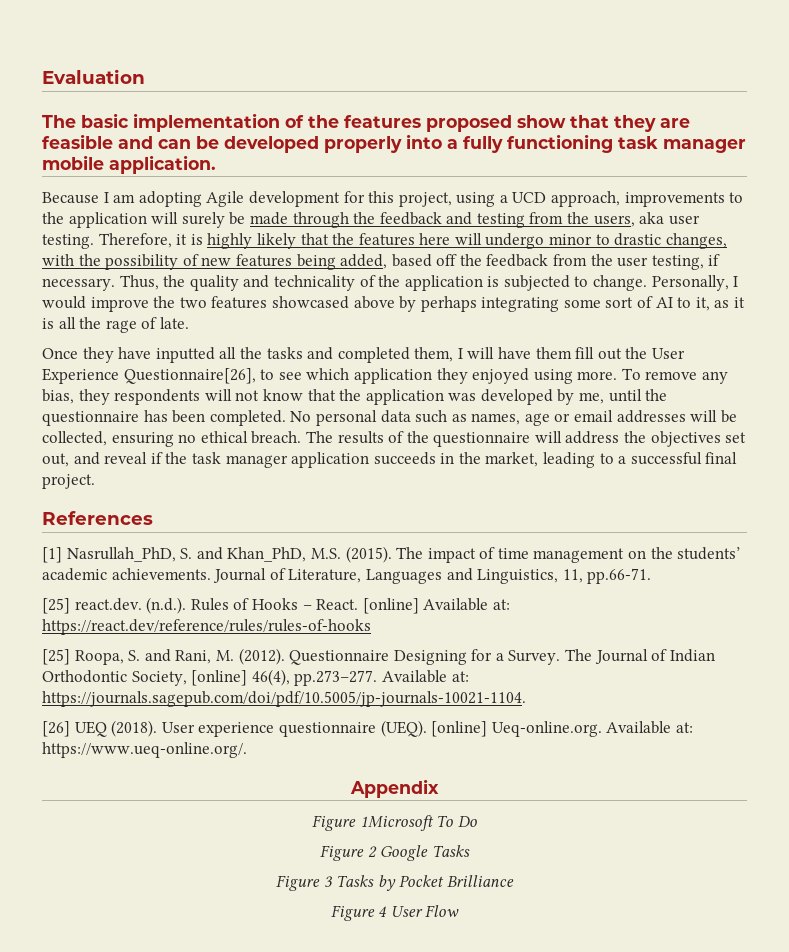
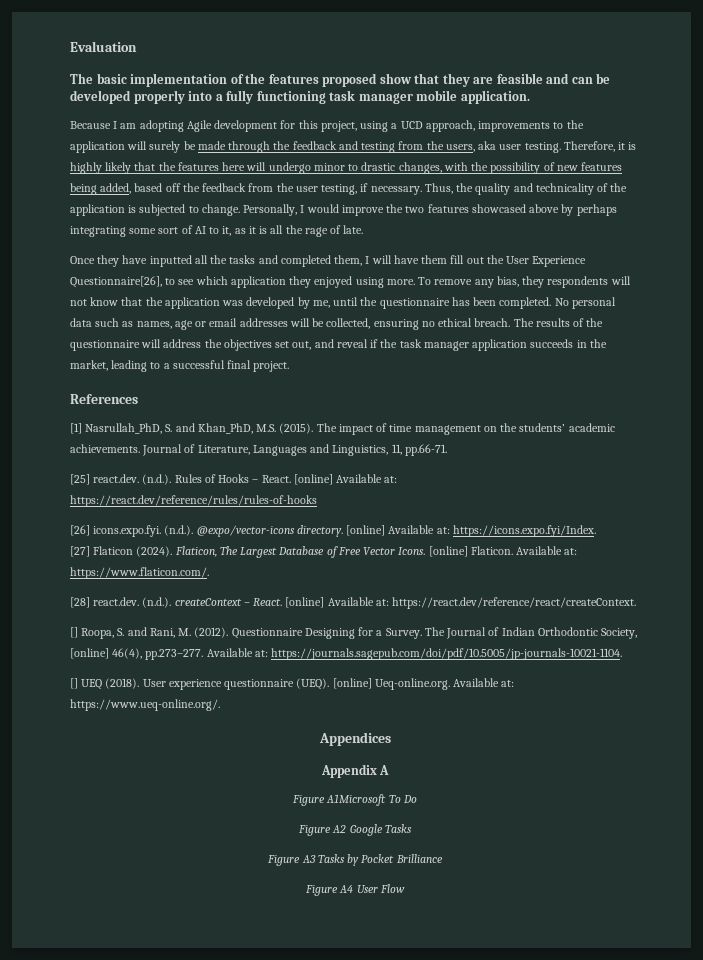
[42,649,70,665] [25] -> [70,525,596,537] [70,546,578,558] [70,567,209,579] [70,597,637,609] [70,627,78,638] [26] icons.expo.fyi. (n.d.). @expo/vector-icons directory. [online] Available at: https://icons.expo.fyi/Index. // [27] Flaticon (2024). Flaticon, The Largest Database of Free Vector Icons. [online] Flaticon. Available at: https://www.flaticon.com/. // [28] react.dev. (n.d.). createContext – React. [online] Available at: https://react.dev/reference/react/createContext. // []
[42,721,70,737] [26] -> [70,678,78,689] []
(247, 750) none -> [318,732,391,746] // Appendices
[312,815,434,831] // Figure 1Microsoft -> [379,765,390,775] [292,794,387,806] A // Figure A1Microsoft
[367,846,377,858] 2 -> [332,825,347,833] A2
[323,876,333,887] 3 -> [301,855,316,863] A3
[378,906,388,917] 4 -> [339,885,354,893] A4

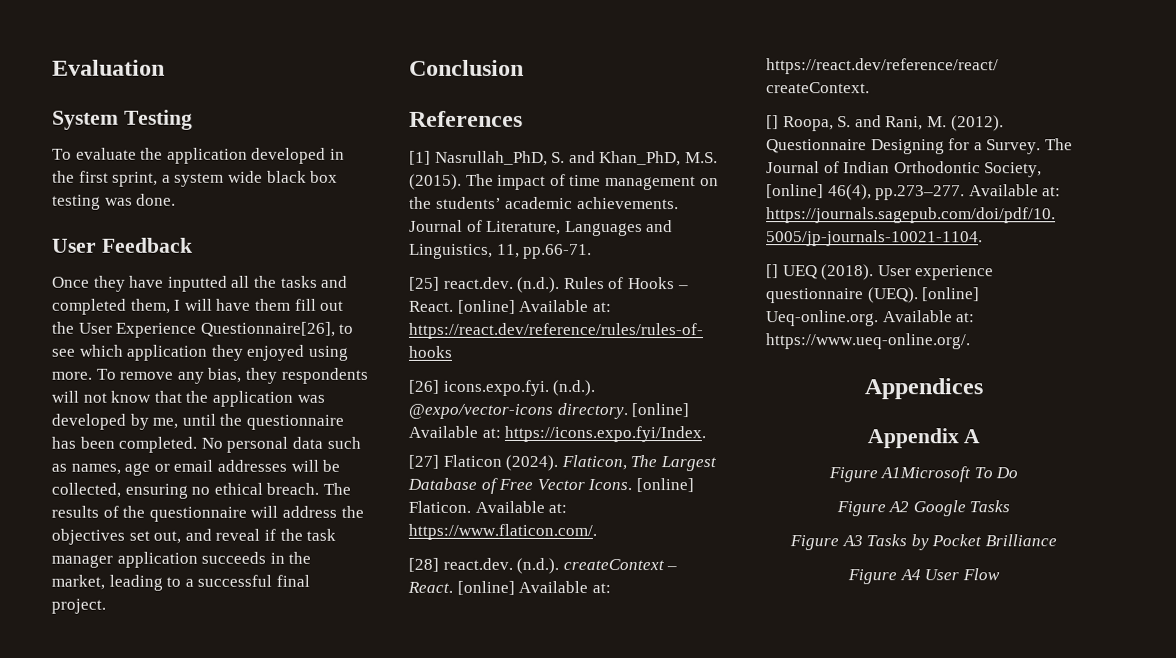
[70,73,611,87] [70,90,530,104] [70,120,584,132] [70,141,637,153] [70,162,623,174] [70,183,628,195] [70,204,617,216] [70,225,364,237] The basic implementation of the features proposed show that they are feasible and can be developed properly into a fully functioning task manager mobile application. // Because I am adopting Agile development for this project, using a UCD approach, improvements to the application will surely be made through the feedback and testing from the users, aka user testing. Therefore, it is highly likely that the features here will undergo minor to drastic changes, with the possibility of new features being added, based off the feedback from the user testing, if necessary. Thus, the quality and technicality of the application is subjected to change. Personally, I would improve the two features showcased above by perhaps integrating some sort of AI to it, as it is all the rage of late. -> [52,109,193,130] [52,147,345,164] [52,170,339,187] [52,193,177,210] [52,237,193,253] System Testing // To evaluate the application developed in the first sprint, a system wide black box testing was done. // User Feedback
(290, 366) none -> [409,59,524,76] // Conclusion

